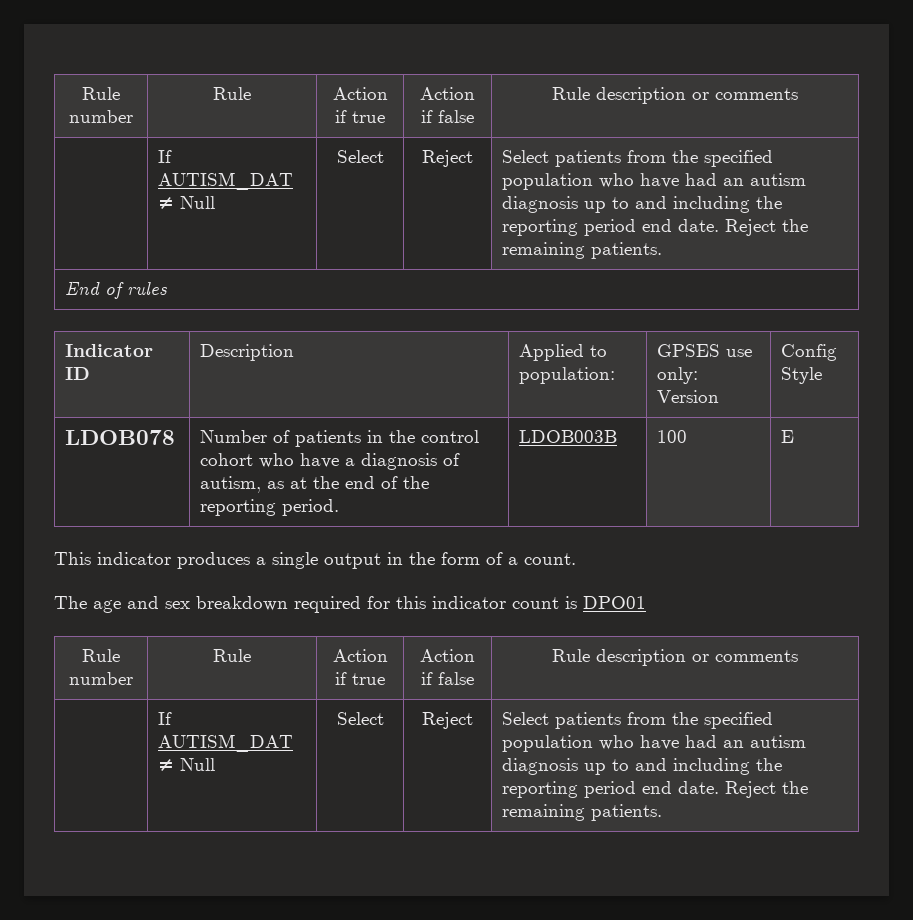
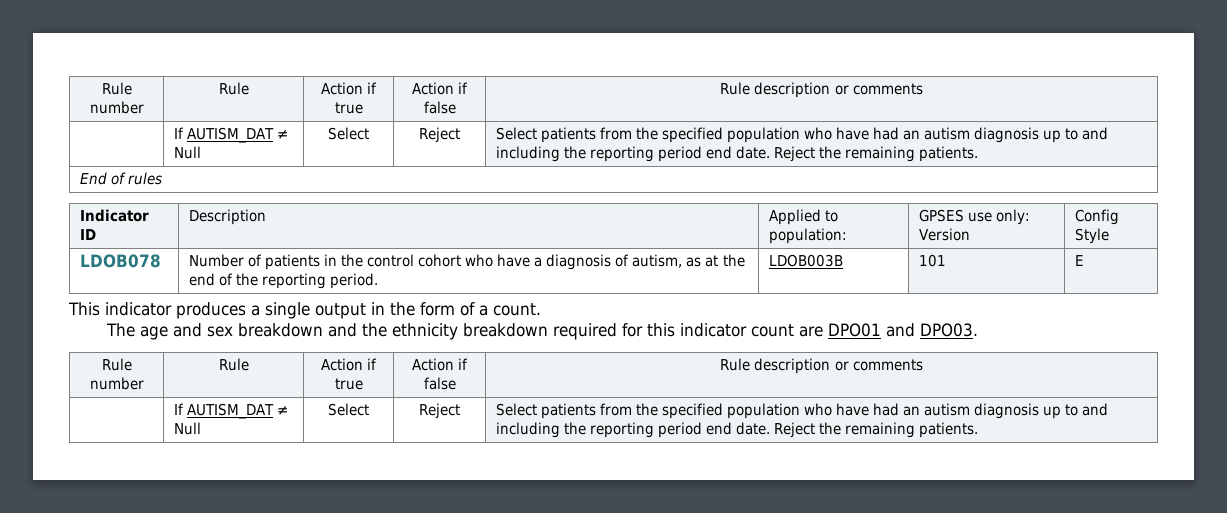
[657,430,688,443] 100 -> [918,254,946,267] 101
(288, 603) none -> [327,323,548,340] and the ethnicity breakdown
[565,596,577,609] is -> [798,326,823,337] are
(646, 602) none -> [885,323,978,337] and DPO03.

